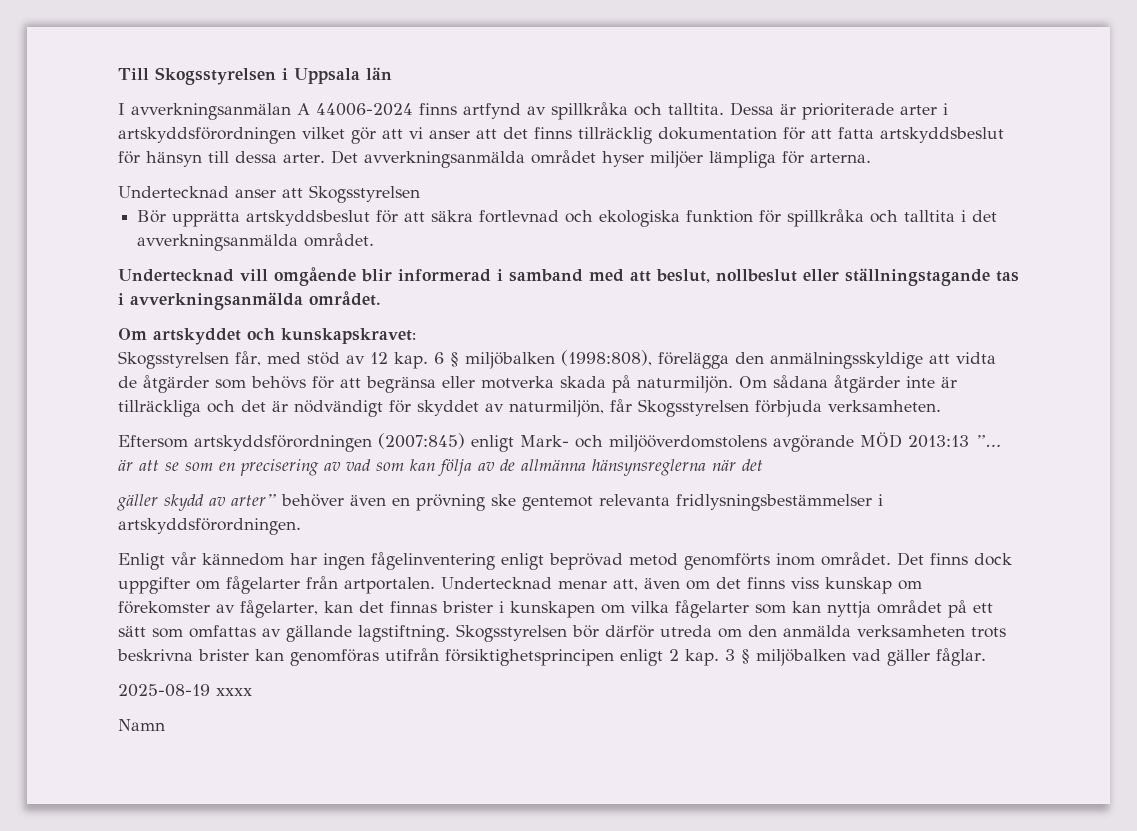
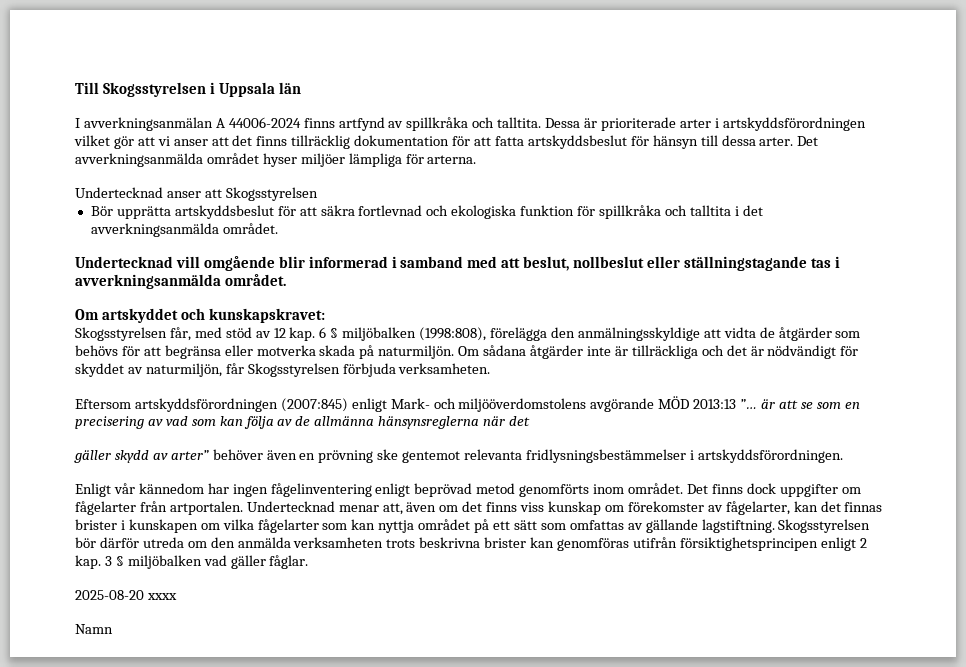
[118,684,210,697] 2025-08-19 -> [75,590,144,600] 2025-08-20

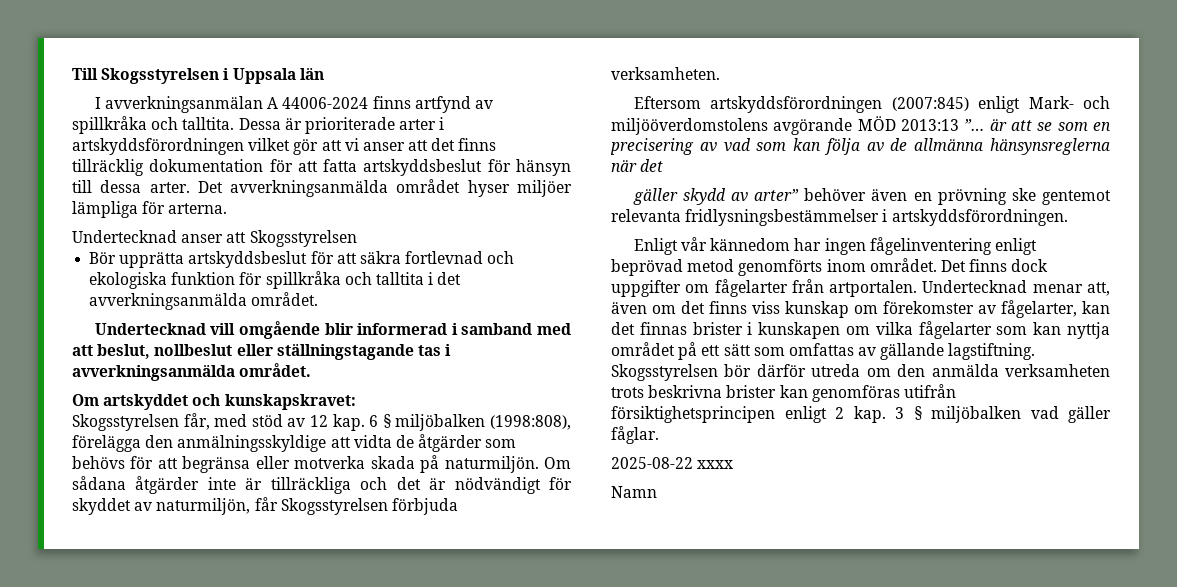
[75,590,144,600] 2025-08-20 -> [611,457,693,469] 2025-08-22

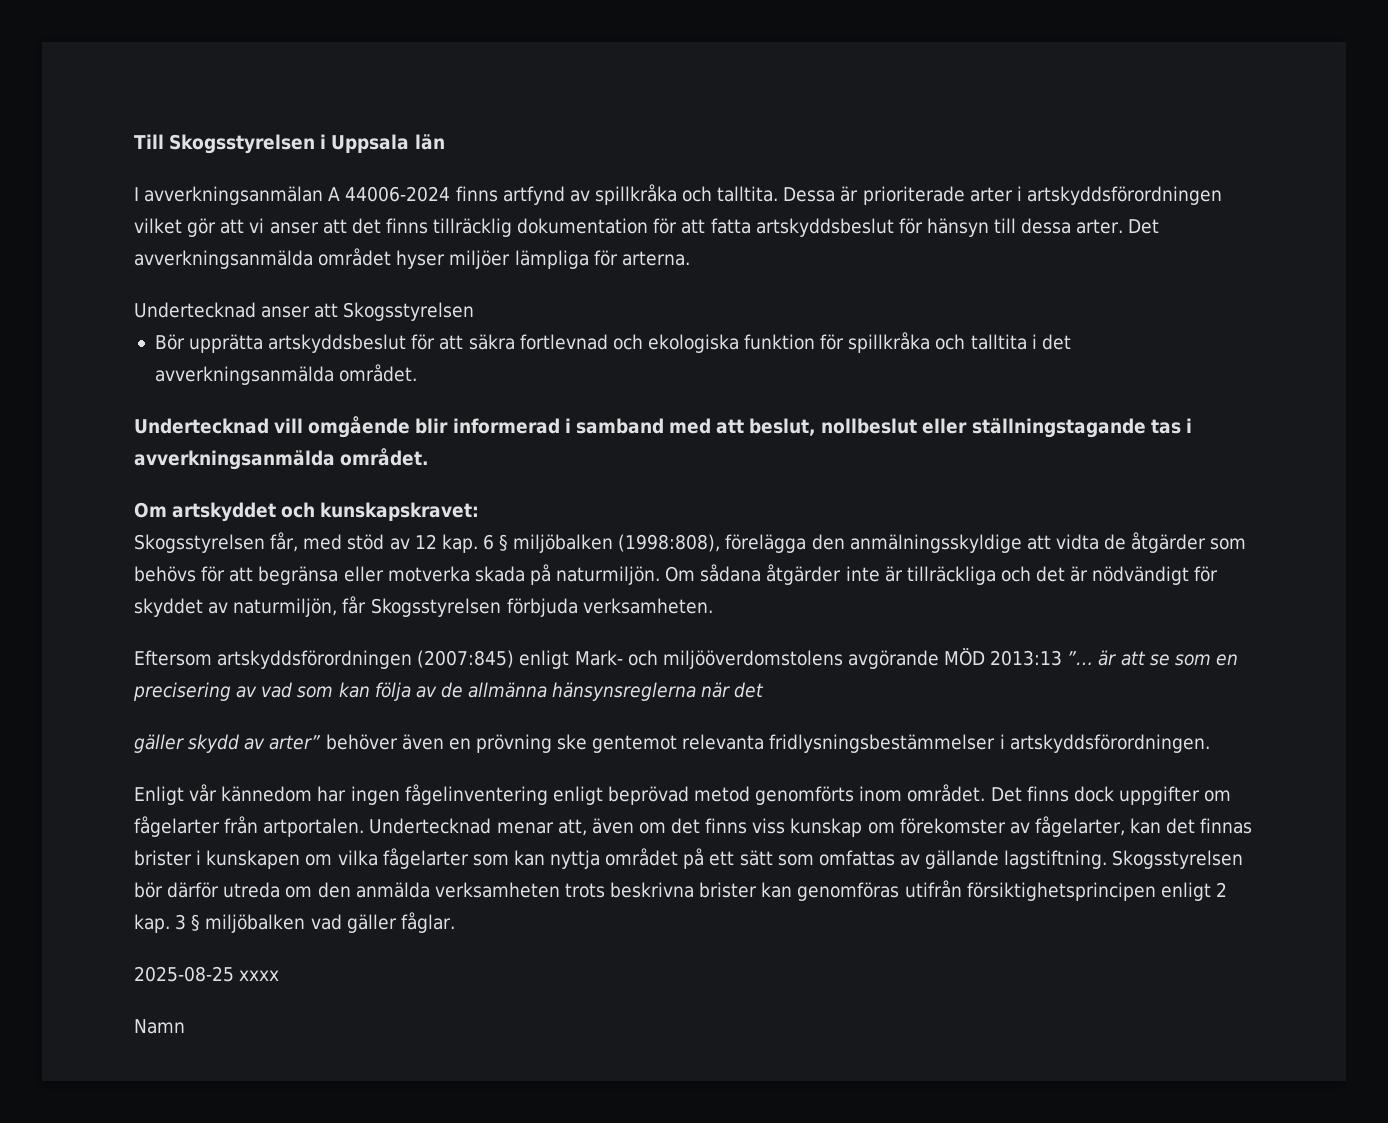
[611,457,693,469] 2025-08-22 -> [134,966,234,982] 2025-08-25

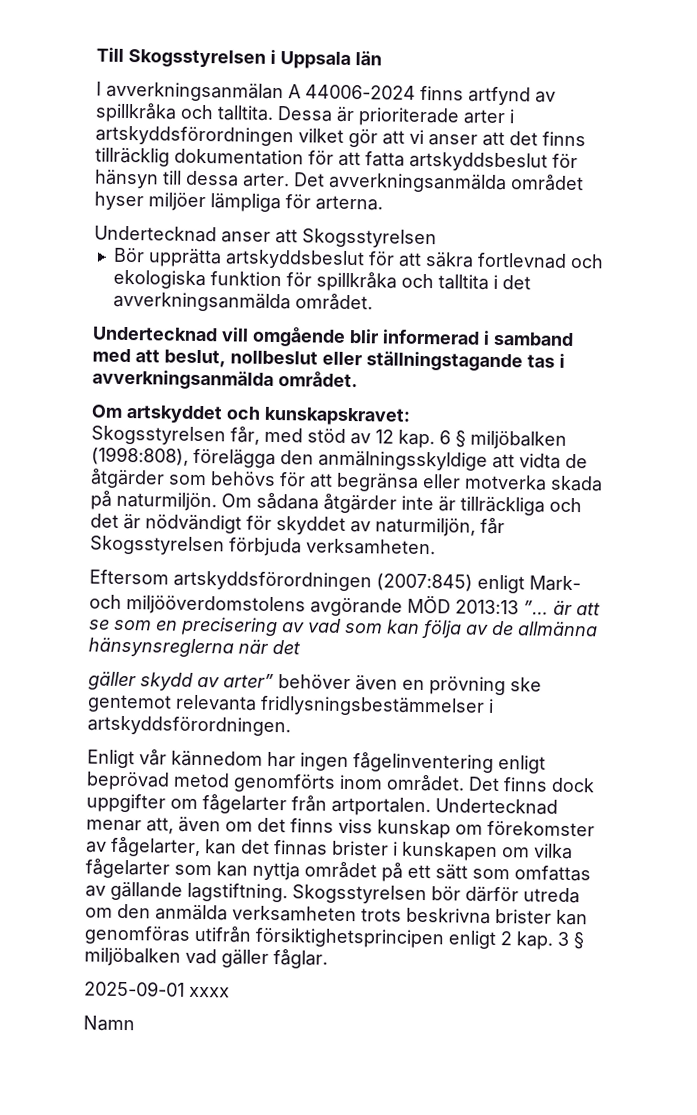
[134,966,234,982] 2025-08-25 -> [84,980,185,997] 2025-09-01

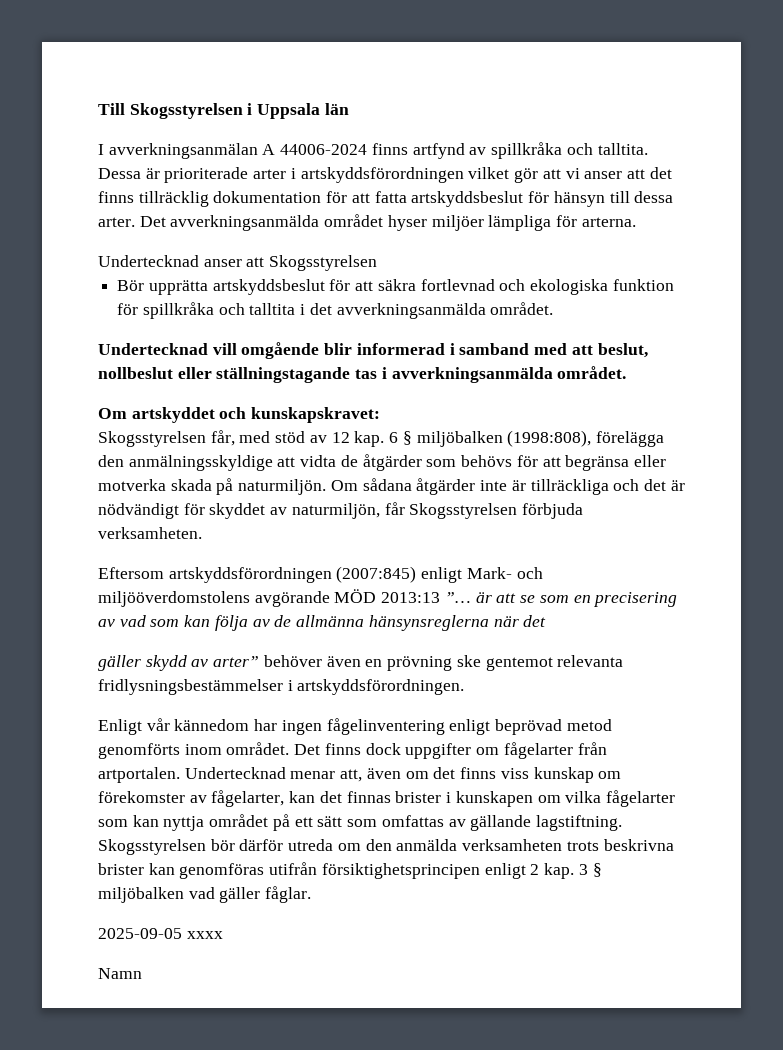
[84,980,185,997] 2025-09-01 -> [98,928,182,939] 2025-09-05

